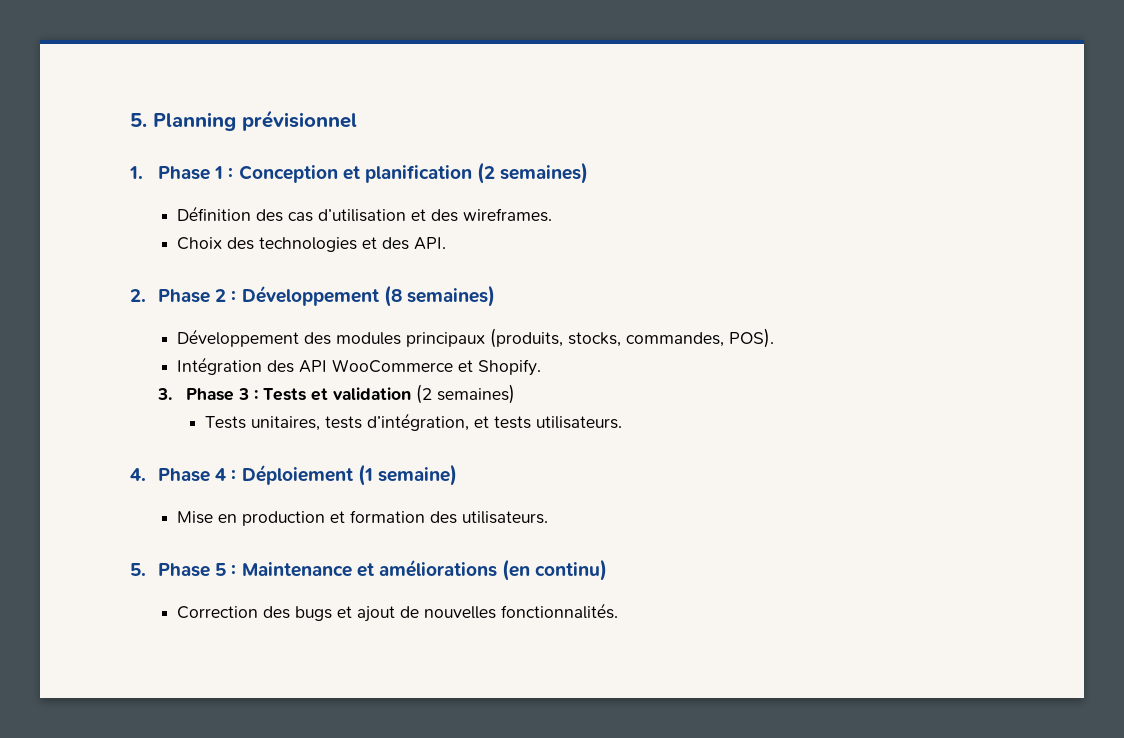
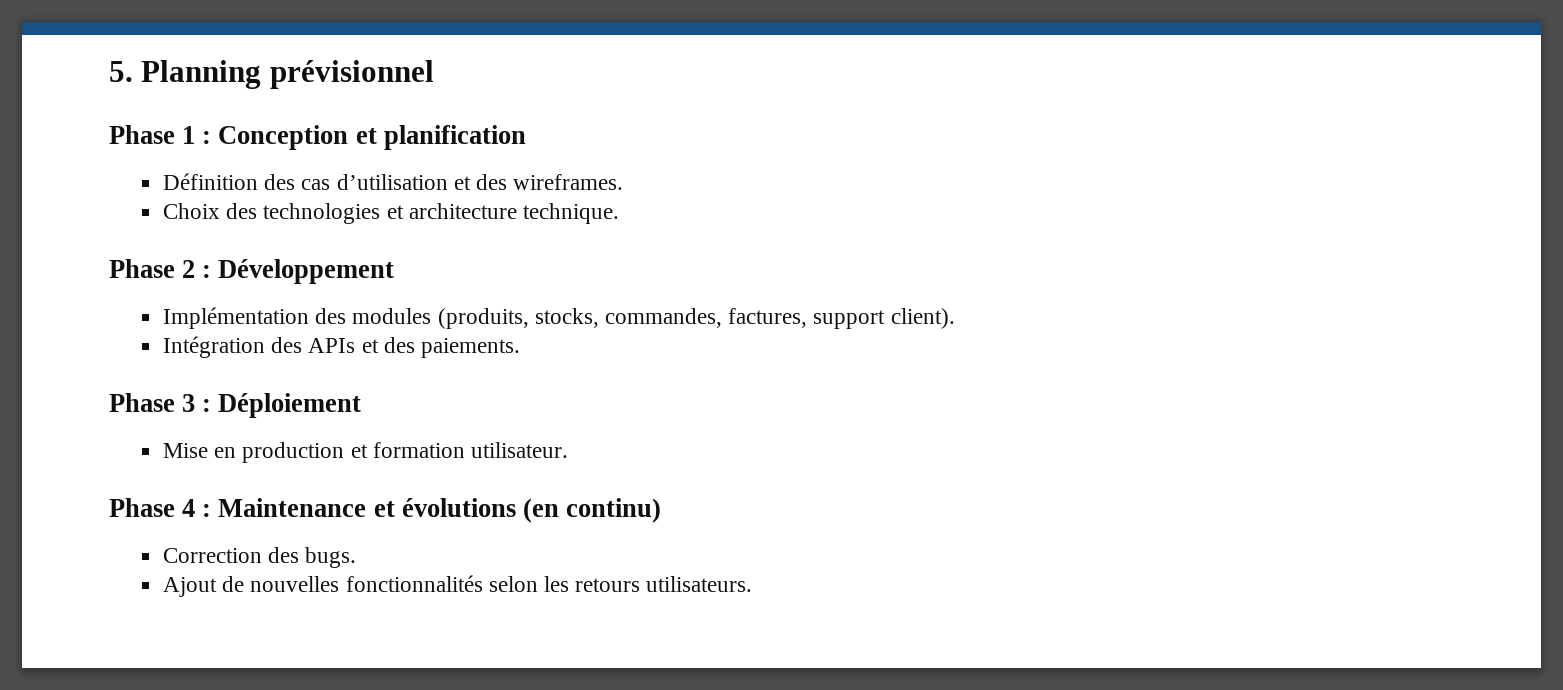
[129,166,143,179] 1. -> (434, 74) none
[476,162,589,184] (2 semaines) -> (526, 137) none
[382,237,447,250] [130,289,146,302] des API. // 2. -> [408,203,619,224] architecture technique. //
[383,285,495,307] [177,329,300,347] (8 semaines) // Développement -> [162,307,309,329] // Implémentation
[406,332,486,347] principaux -> (432, 316) none
[729,328,775,348] POS). -> [728,308,955,329] factures, support client).
[299,359,542,376] [157,384,516,404] [205,413,623,431] [130,468,227,482] API WooCommerce et Shopify. // 3. Phase 3 : Tests et validation (2 semaines) // Tests unitaires, tests d’intégration, et tests utilisateurs. // 4. Phase 4 -> [308,337,520,358] [109,393,196,412] APIs et des paiements. // Phase 3
[357,464,457,486] (1 semaine) -> (362, 405) none
[430,511,549,524] [130,563,227,577] des utilisateurs. // 5. Phase 5 -> [470,442,568,458] [109,498,196,517] utilisateur. // Phase 4
[378,559,497,577] améliorations -> [401,498,516,517] évolutions
[295,603,619,622] bugs et ajout de nouvelles fonctionnalités. -> [305,547,357,568] [162,575,753,597] bugs. // Ajout de nouvelles fonctionnalités selon les retours utilisateurs.

